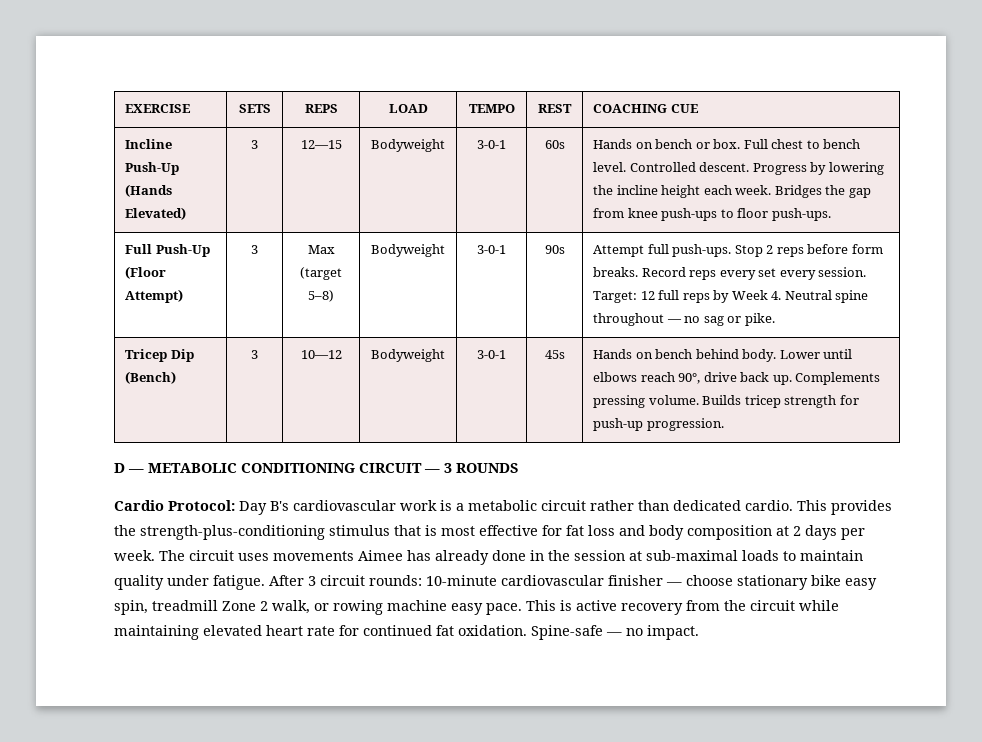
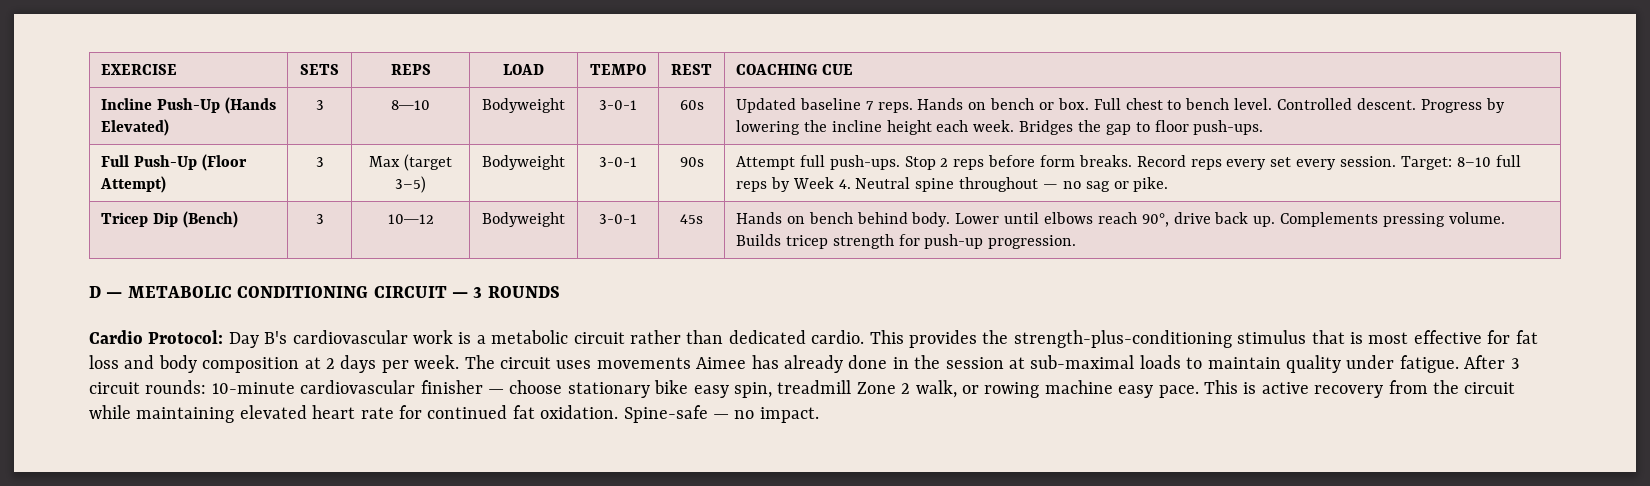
[300,140,342,149] 12―15 -> [391,100,430,110] 8―10
(565, 144) none -> [735,98,913,113] Updated baseline 7 reps.
[593,208,718,221] from knee push-ups -> (1131, 129) none
[308,290,334,302] 5–8) -> [395,176,426,193] 3–5)
[640,291,655,300] 12 -> [1456,157,1491,167] 8–10

